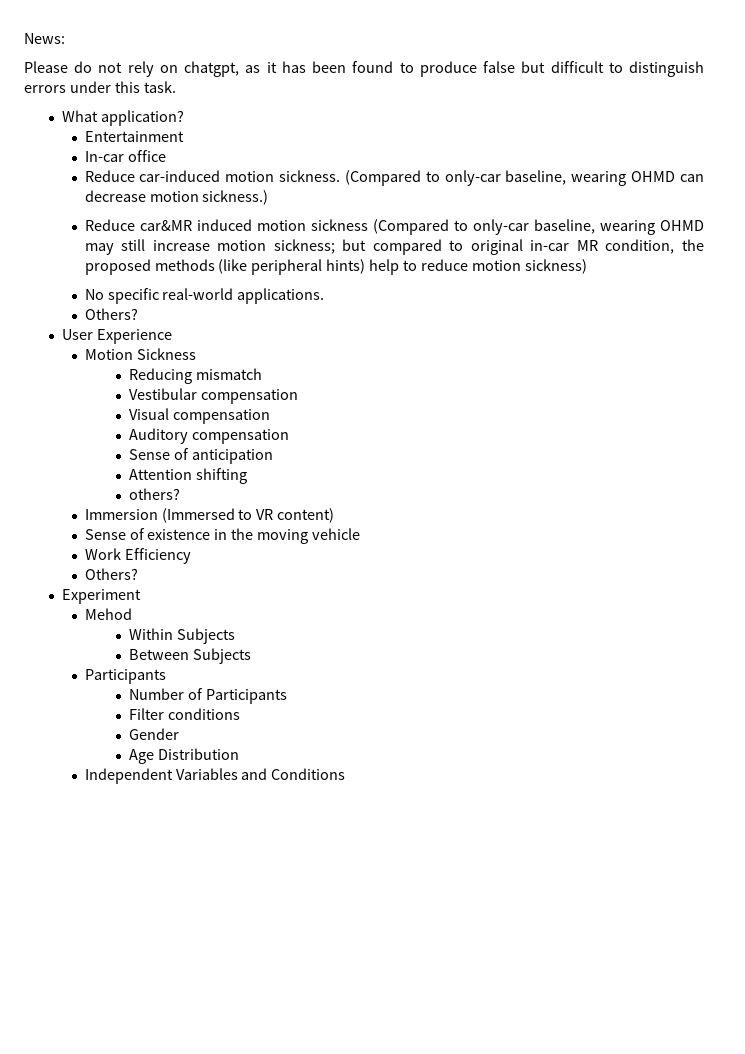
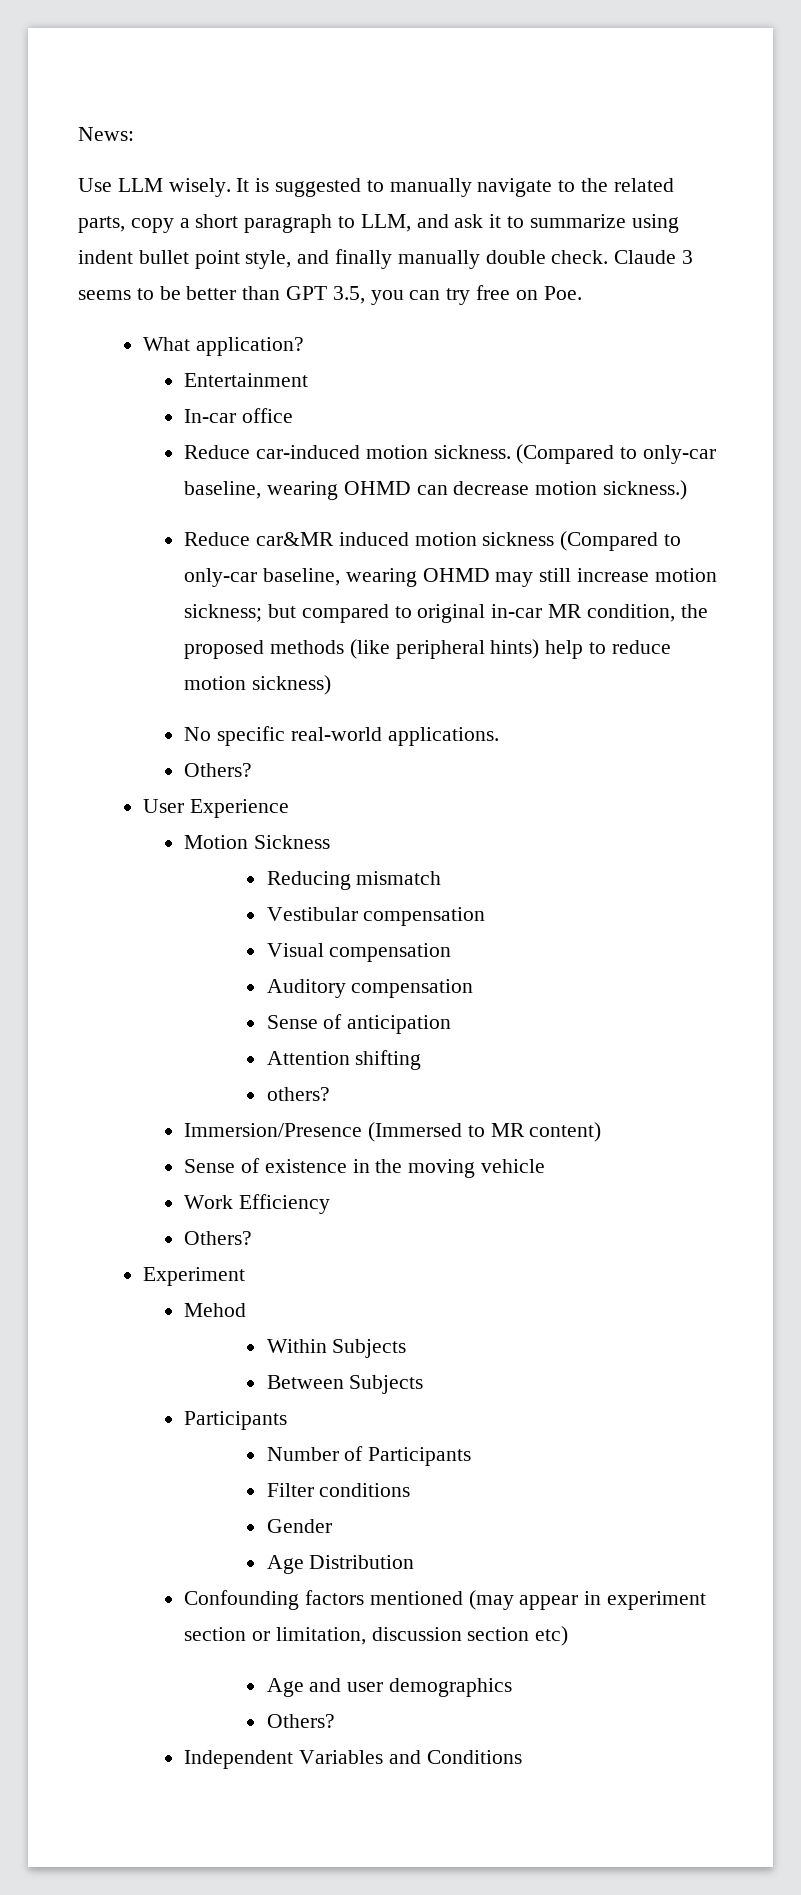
[24,61,705,77] [24,81,176,93] Please do not rely on chatgpt, as it has been found to produce false but difficult to distinguish errors under this task. -> [78,178,674,197] [78,214,679,233] [78,249,694,269] [78,285,582,305] Use LLM wisely. It is suggested to manually navigate to the related parts, copy a short paragraph to LLM, and ask it to summarize using indent bullet point style, and finally manually double check. Claude 3 seems to be better than GPT 3.5, you can try free on Poe.
[84,509,158,520] Immersion -> [184,1123,363,1137] Immersion/Presence
[256,509,274,520] VR -> [490,1123,525,1137] MR
(240, 754) none -> [184,1590,706,1610] [184,1626,569,1646] [266,1678,513,1697] [266,1714,335,1728] // Confounding factors mentioned (may appear in experiment section or limitation, discussion section etc) // Age and user demographics // Others?

